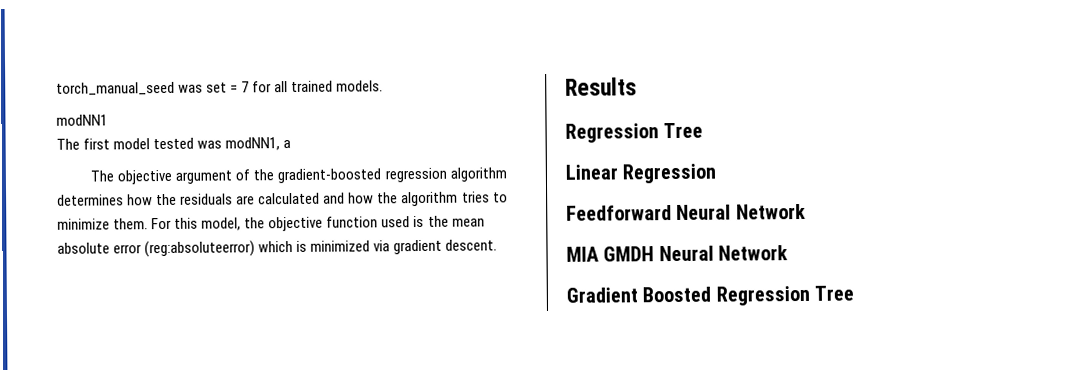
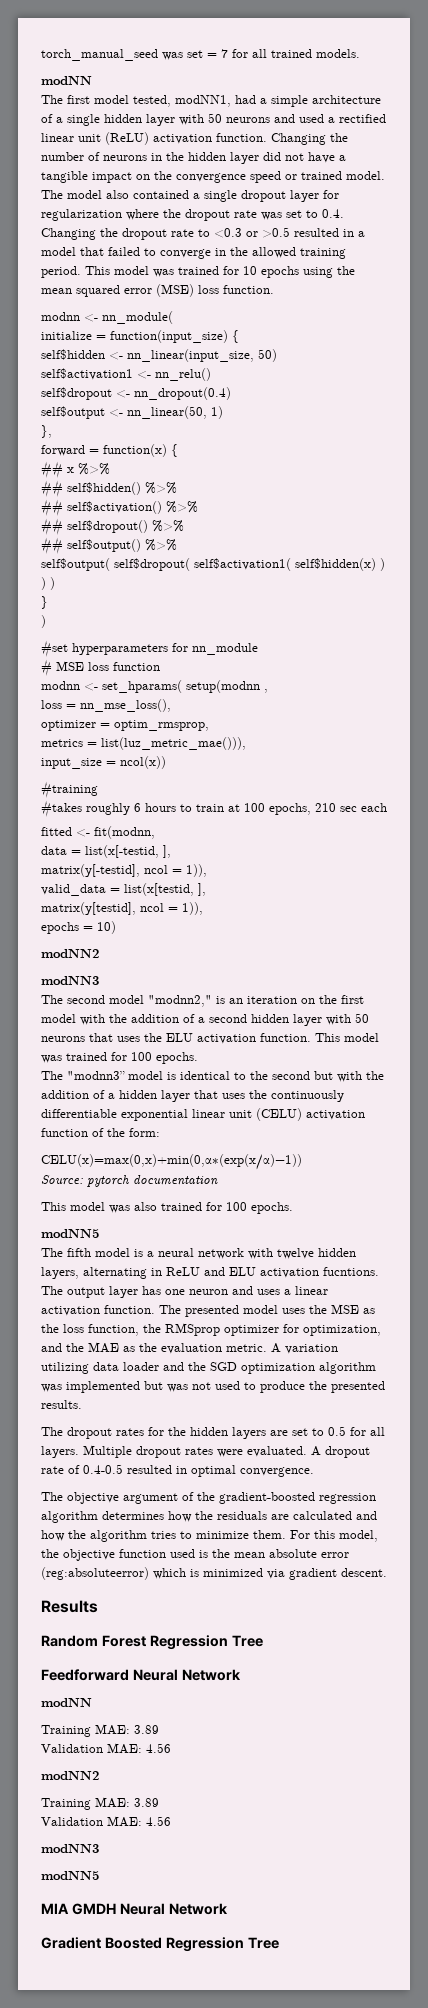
[56,114,108,126] modNN1 -> [41,76,92,85] modNN
[153,137,292,151] tested was modNN1, a -> [133,95,381,107] [41,113,386,126] [41,132,348,145] [41,152,346,164] [41,171,385,183] [41,190,339,202] [41,209,344,221] [41,227,365,240] [41,247,346,259] [41,266,355,278] [41,284,274,297] [41,311,173,324] [41,330,239,343] [41,349,277,362] [41,368,211,381] [41,387,231,400] [41,406,223,419] [41,425,52,438] [41,444,178,457] [41,461,110,478] [41,480,177,497] [41,499,198,516] [41,518,184,535] [41,537,177,554] [41,558,385,571] [41,577,55,590] [41,596,48,609] [41,615,46,628] [41,640,258,657] [41,659,160,676] [41,680,268,693] [41,699,171,712] [41,720,209,731] [41,737,246,750] [41,756,166,769] [41,781,98,798] [41,800,387,817] [41,826,155,839] [41,845,171,858] [41,864,207,877] [41,883,206,896] [41,902,203,915] [41,921,116,934] [41,949,99,958] [41,976,99,985] [41,995,364,1007] [41,1013,369,1026] [41,1033,379,1044] [41,1052,198,1064] [41,1071,384,1082] [41,1090,344,1102] [41,1108,365,1121] [41,1128,160,1137] [41,1154,302,1170] [41,1175,218,1187] [41,1202,293,1214] [41,1229,99,1238] [41,1248,356,1259] [41,1267,379,1279] [41,1286,328,1298] [41,1304,375,1317] [41,1323,381,1336] [41,1342,338,1354] [41,1362,376,1374] [41,1381,385,1393] [41,1400,82,1409] [41,1426,385,1439] [41,1445,370,1458] [41,1464,314,1477] tested, modNN1, had a simple architecture of a single hidden layer with 50 neurons and used a rectified linear unit (ReLU) activation function. Changing the number of neurons in the hidden layer did not have a tangible impact on the convergence speed or trained model. The model also contained a single dropout layer for regularization where the dropout rate was set to 0.4. Changing the dropout rate to <0.3 or >0.5 resulted in a model that failed to converge in the allowed training period. This model was trained for 10 epochs using the mean squared error (MSE) loss function. // modnn <- nn_module( // initialize = function(input_size) { // self$hidden <- nn_linear(input_size, 50) // self$activation1 <- nn_relu() // self$dropout <- nn_dropout(0.4) // self$output <- nn_linear(50, 1) // }, // forward = function(x) { // ## x %>% // ## self$hidden() %>% // ## self$activation() %>% // ## self$dropout() %>% // ## self$output() %>% // self$output( self$dropout( self$activation1( self$hidden(x) ) ) ) // } // ) // #set hyperparameters for nn_module // # MSE loss function // modnn <- set_hparams( setup(modnn , // loss = nn_mse_loss(), // optimizer = optim_rmsprop, // metrics = list(luz_metric_mae())), // input_size = ncol(x)) // #training // #takes roughly 6 hours to train at 100 epochs, 210 sec each // fitted <- fit(modnn, // data = list(x[-testid, ], // matrix(y[-testid], ncol = 1)), // valid_data = list(x[testid, ], // matrix(y[testid], ncol = 1)), // epochs = 10) // modNN2 // modNN3 // The second model "modnn2," is an iteration on the first model with the addition of a second hidden layer with 50 neurons that uses the ELU activation function. This model was trained for 100 epochs. // The "modnn3” model is identical to the second but with the addition of a hidden layer that uses the continuously differentiable exponential linear unit (CELU) activation function of the form: // CELU(x)=max(0,x)+min(0,α∗(exp(x/α)−1)) // Source: pytorch documentation // This model was also trained for 100 epochs. // modNN5 // The fifth model is a neural network with twelve hidden layers, alternating in ReLU and ELU activation fucntions. The output layer has one neuron and uses a linear activation function. The presented model uses the MSE as the loss function, the RMSprop optimizer for optimization, and the MAE as the evaluation metric. A variation utilizing data loader and the SGD optimization algorithm was implemented but was not used to produce the presented results. // The dropout rates for the hidden layers are set to 0.5 for all layers. Multiple dropout rates were evaluated. A dropout rate of 0.4-0.5 resulted in optimal convergence.
[565,122,704,143] [565,163,717,184] Regression Tree // Linear Regression -> [41,1635,263,1650] Random Forest Regression Tree
(806, 211) none -> [41,1698,92,1707] [41,1724,159,1737] [41,1743,171,1754] [41,1771,99,1780] [41,1797,159,1810] [41,1816,171,1827] [41,1844,99,1853] [41,1871,99,1880] // modNN // Training MAE: 3.89 // Validation MAE: 4.56 // modNN2 // Training MAE: 3.89 // Validation MAE: 4.56 // modNN3 // modNN5

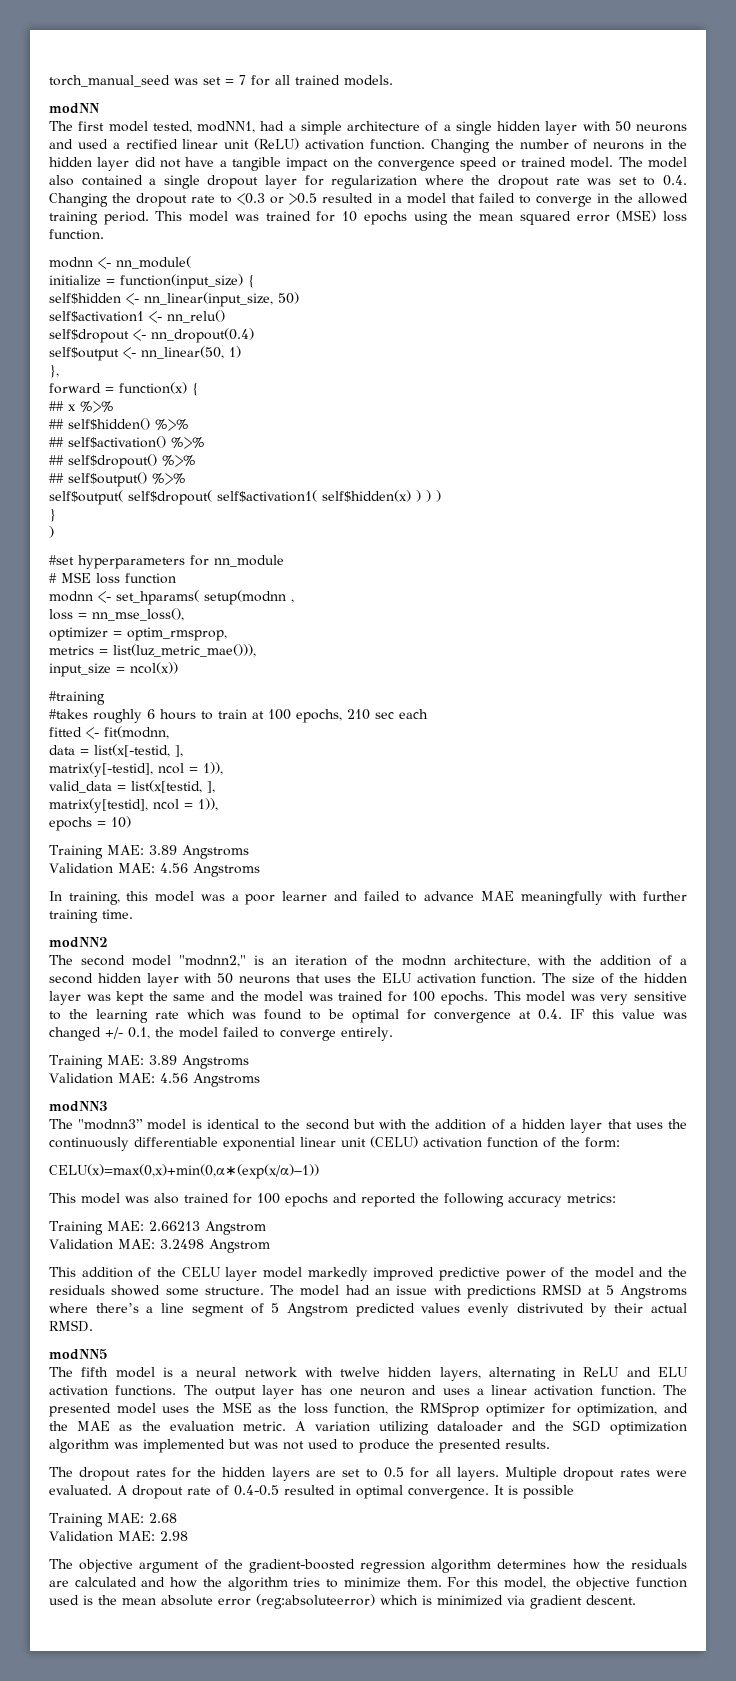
[41,949,99,958] [41,976,99,985] // modNN2 // modNN3 -> [49,845,249,859] [49,863,260,877] [49,891,687,905] [49,909,133,923] [49,937,108,948] // Training MAE: 3.89 Angstroms // Validation MAE: 4.56 Angstroms // In training, this model was a poor learner and failed to advance MAE meaningfully with further training time. // modNN2
[301,995,364,1004] [41,1014,76,1023] on the first model -> [354,955,531,967] of the modnn architecture,
[315,1033,340,1042] This -> [542,973,687,984] [49,991,259,1005] The size of the hidden layer was kept the same and the
(198, 1058) none -> [493,991,687,1005] [49,1009,687,1023] [49,1027,393,1041] [49,1055,249,1069] [49,1073,260,1087] [49,1101,108,1112] This model was very sensitive to the learning rate which was found to be optimal for convergence at 0.4. IF this value was changed +/- 0.1, the model failed to converge entirely. // Training MAE: 3.89 Angstroms // Validation MAE: 4.56 Angstroms // modNN3
[41,1175,218,1187] // Source: pytorch documentation -> (319, 1171) none
[251,1202,293,1214] epochs. -> [285,1193,616,1207] [49,1221,266,1235] [49,1239,270,1253] [49,1267,687,1281] [49,1284,688,1299] [49,1303,687,1317] [49,1320,93,1332] epochs and reported the following accuracy metrics: // Training MAE: 2.66213 Angstrom // Validation MAE: 3.2498 Angstrom // This addition of the CELU layer model markedly improved predictive power of the model and the residuals showed some structure. The model had an issue with predictions RMSD at 5 Angstroms where there’s a line segment of 5 Angstrom predicted values evenly distrivuted by their actual RMSD.
[323,1267,379,1276] fucntions. -> [115,1385,177,1396] functions.
[93,1362,159,1371] data loader -> [437,1421,504,1432] dataloader
(314, 1472) none -> [494,1485,574,1499] [49,1513,177,1527] [49,1531,188,1542] It is possible // Training MAE: 2.68 // Validation MAE: 2.98
[41,1600,98,1613] [41,1635,263,1650] [41,1669,241,1681] [41,1698,92,1707] [41,1724,159,1737] [41,1743,171,1754] [41,1771,99,1780] [41,1797,159,1810] [41,1816,171,1827] [41,1844,99,1853] [41,1871,99,1880] [41,1903,228,1915] [41,1937,279,1952] // Results // Random Forest Regression Tree // Feedforward Neural Network // modNN // Training MAE: 3.89 // Validation MAE: 4.56 // modNN2 // Training MAE: 3.89 // Validation MAE: 4.56 // modNN3 // modNN5 // MIA GMDH Neural Network // Gradient Boosted Regression Tree -> (636, 1600) none

